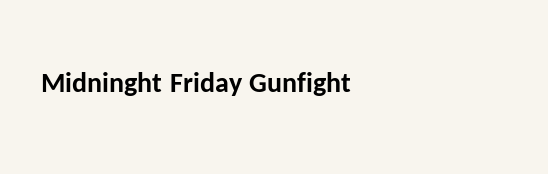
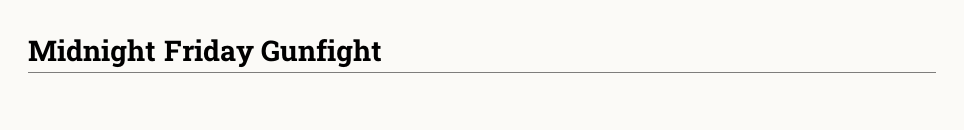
[41,72,162,96] Midninght -> [28,39,156,68] Midnight

